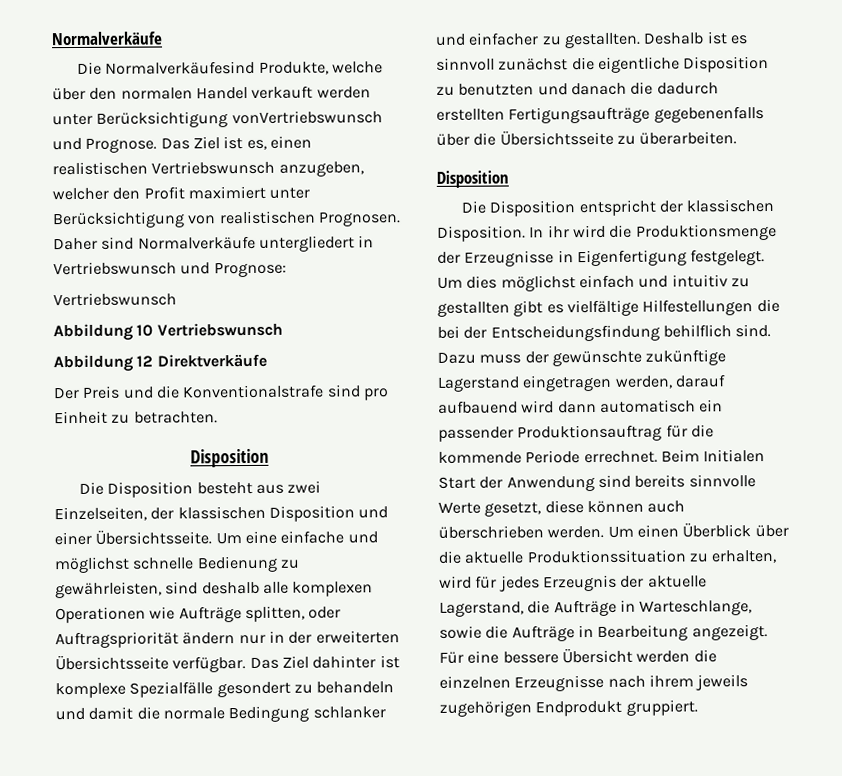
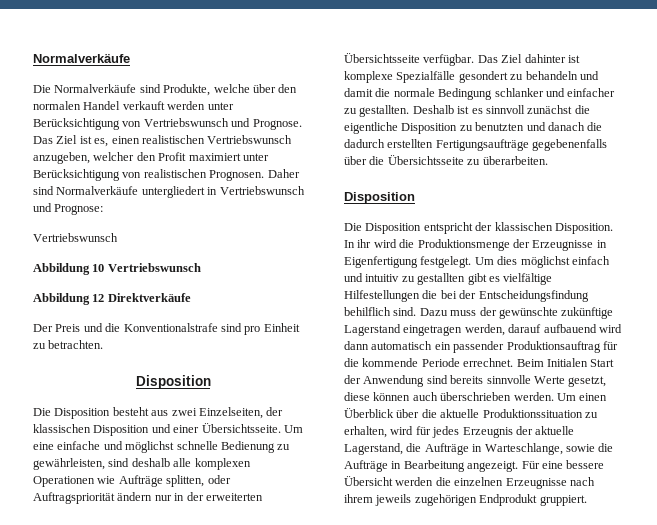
[105,60,256,75] Normalverkäufesind -> [54,84,161,93] Normalverkäufe sind
[231,110,383,125] vonVertriebswunsch -> [122,118,229,127] von Vertriebswunsch

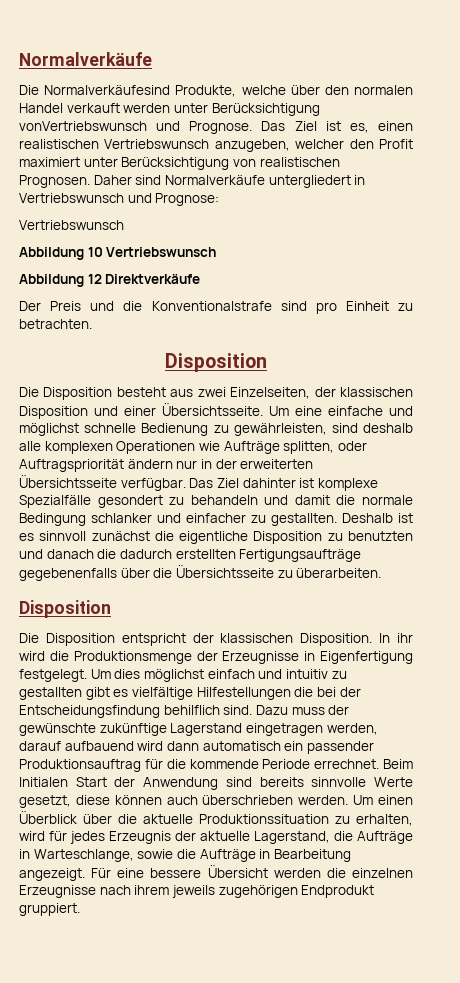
[54,84,161,93] Normalverkäufe sind -> [44,85,171,95] Normalverkäufesind
[122,118,229,127] von Vertriebswunsch -> [19,121,147,131] vonVertriebswunsch

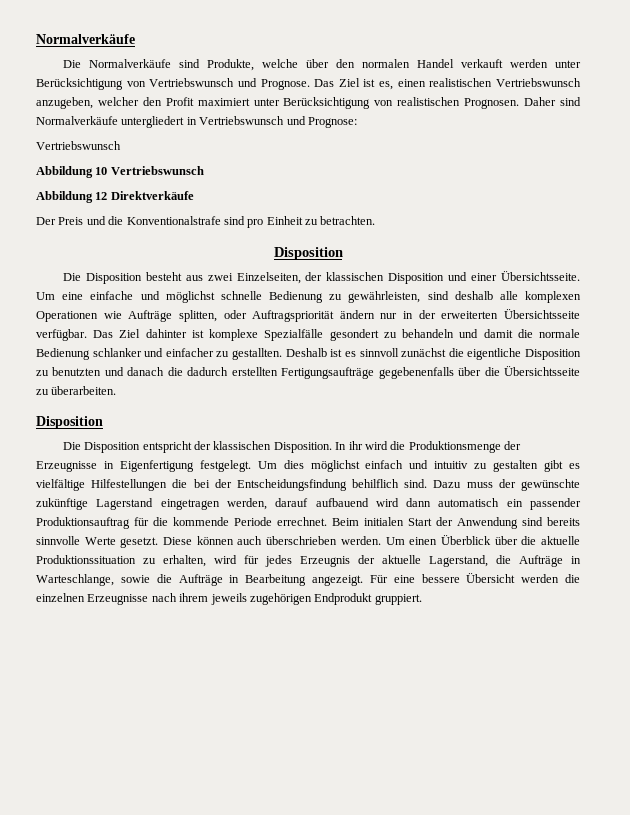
[44,85,171,95] Normalverkäufesind -> [88,59,200,68] Normalverkäufe sind
[19,121,147,131] vonVertriebswunsch -> [126,78,235,87] von Vertriebswunsch
[19,513,86,526] Bedingung -> [36,348,90,360] Bedienung
[19,687,82,700] gestallten -> [493,460,539,472] gestalten
[19,777,68,787] Initialen -> [364,517,404,526] initialen
[19,795,110,808] gesetzt, diese -> [120,537,193,548] gesetzt. Diese

